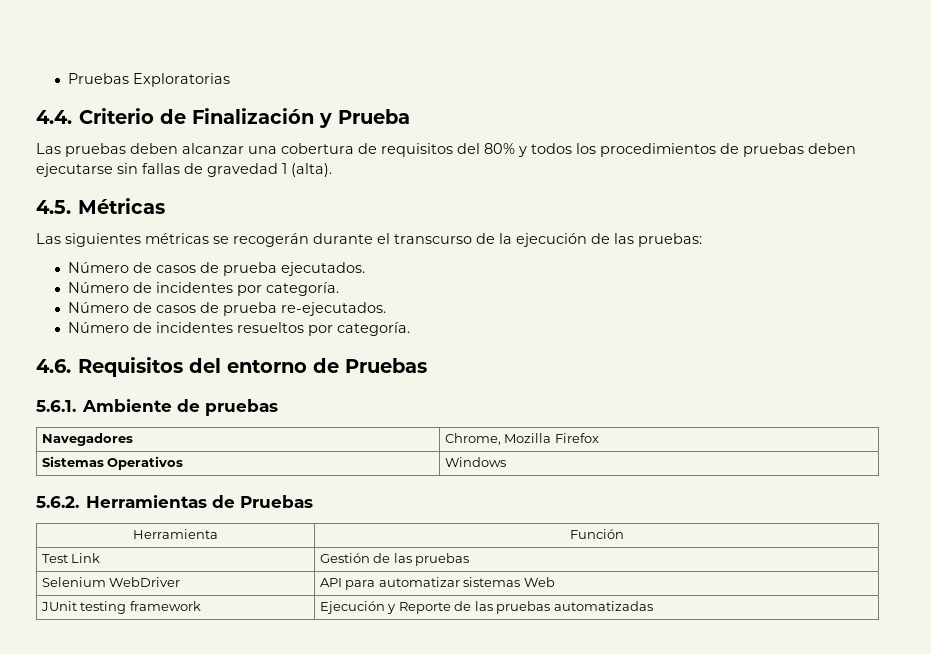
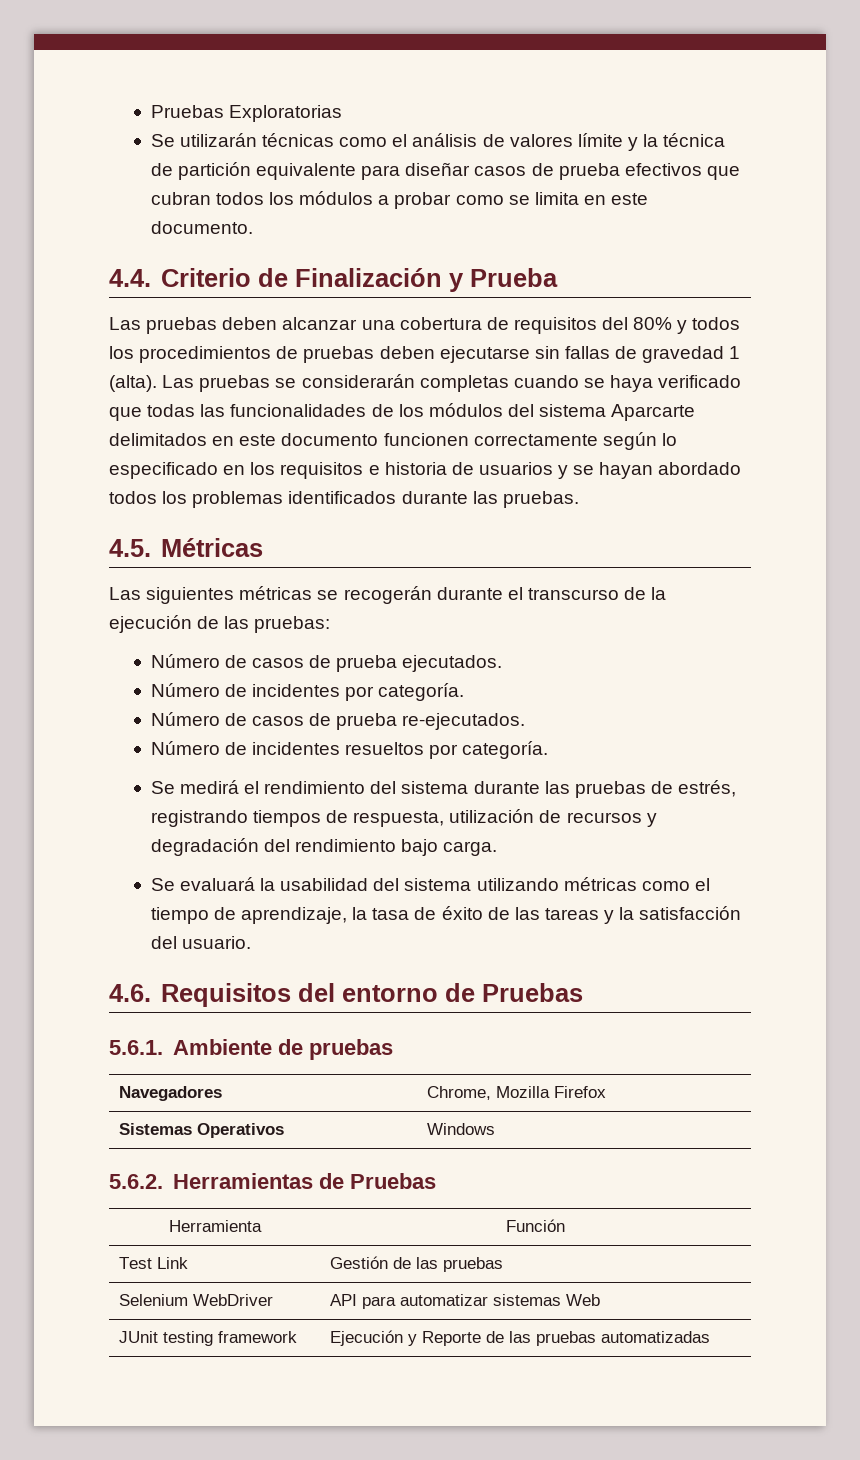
(231, 80) none -> [150,133,726,151] [150,162,740,180] [150,191,649,209] [150,221,253,234] // Se utilizarán técnicas como el análisis de valores límite y la técnica de partición equivalente para diseñar casos de prueba efectivos que cubran todos los módulos a probar como se limita en este documento.
(332, 170) none -> [162,374,742,392] [109,403,696,421] [109,432,677,450] [109,462,742,479] [109,491,579,508] Las pruebas se considerarán completas cuando se haya verificado que todas las funcionalidades de los módulos del sistema Aparcarte delimitados en este documento funcionen correctamente según lo especificado en los requisitos e historia de usuarios y se hayan abordado todos los problemas identificados durante las pruebas.
(411, 329) none -> [150,780,737,798] [150,809,657,827] [150,838,498,856] [150,877,710,891] [150,906,742,924] [150,936,251,949] // Se medirá el rendimiento del sistema durante las pruebas de estrés, registrando tiempos de respuesta, utilización de recursos y degradación del rendimiento bajo carga. // Se evaluará la usabilidad del sistema utilizando métricas como el tiempo de aprendizaje, la tasa de éxito de las tareas y la satisfacción del usuario.

